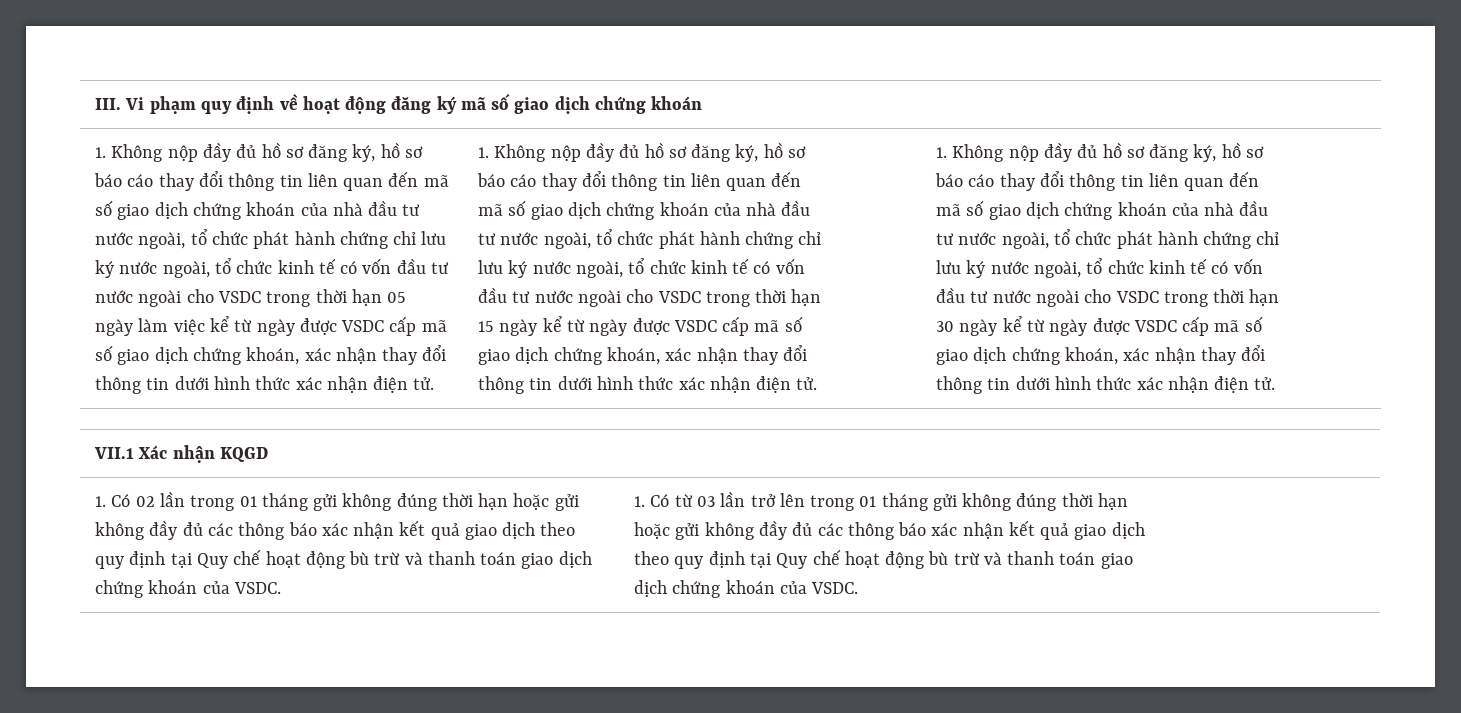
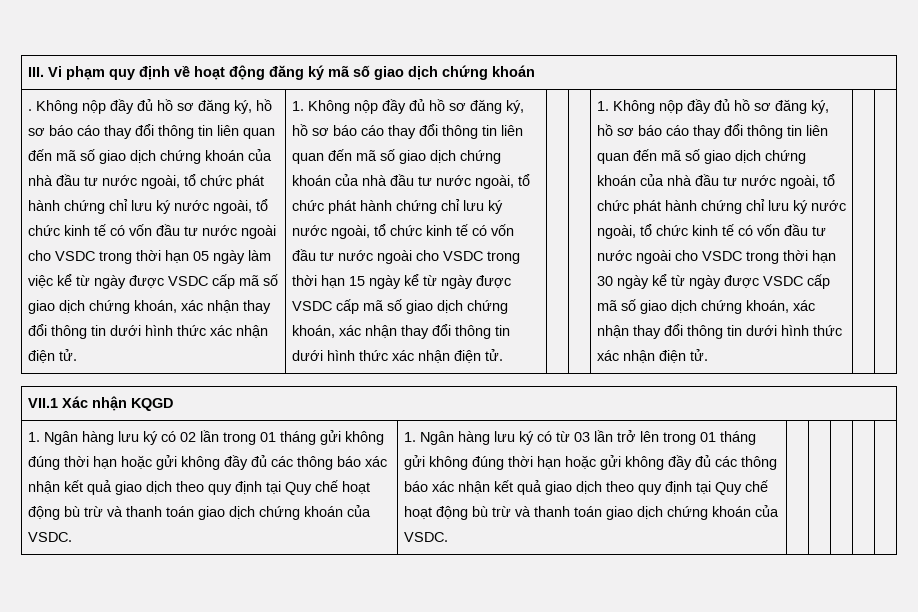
[95,147,107,158] 1. -> [27,109,32,111] .
[111,494,131,507] Có -> [43,431,176,445] Ngân hàng lưu ký có
[650,494,670,507] Có -> [419,431,552,445] Ngân hàng lưu ký có

